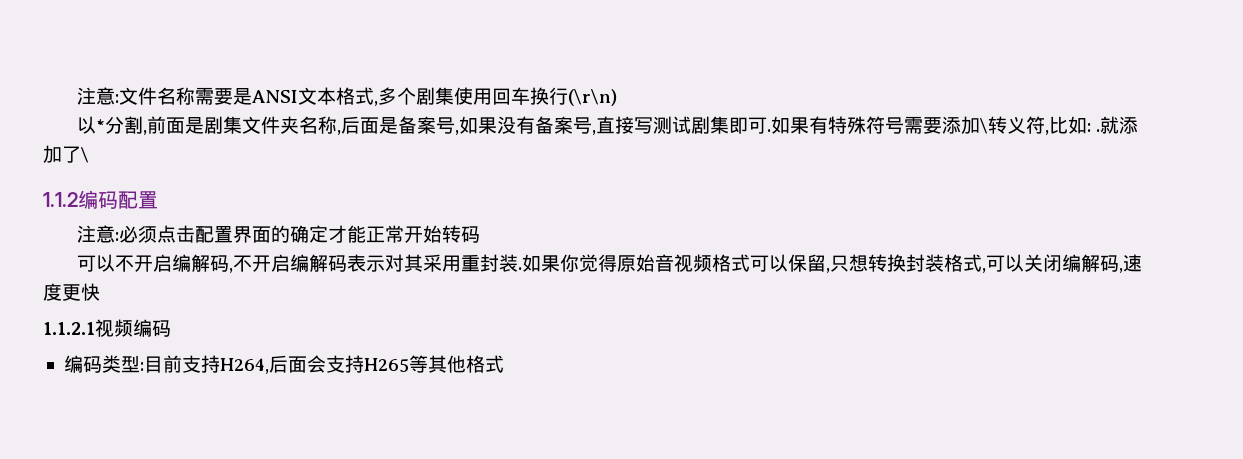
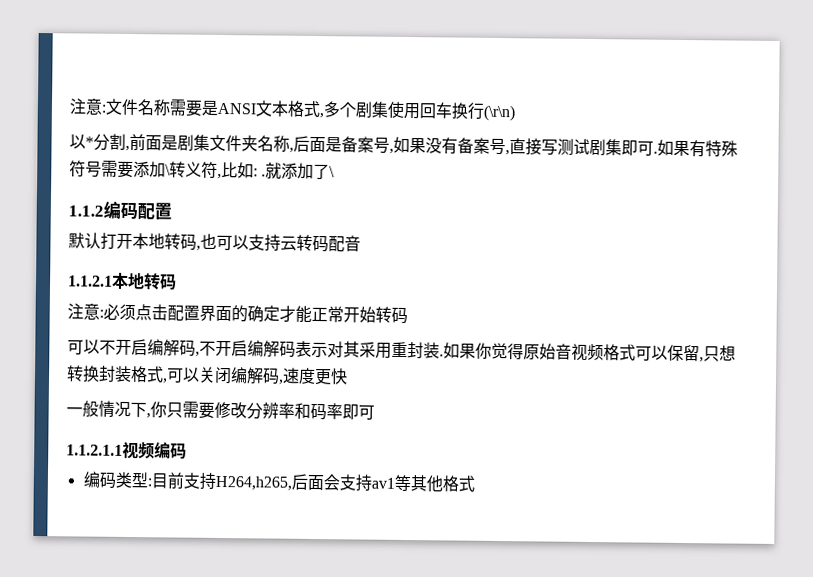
(158, 200) none -> [68,232,361,253] [68,272,177,291] // 默认打开本地转码,也可以支持云转码配音 // 1.1.2.1本地转码
[43,322,95,335] 1.1.2.1 -> [66,400,375,421] [66,444,123,456] 一般情况下,你只需要修改分辨率和码率即可 // 1.1.2.1.1
[219,358,269,374] H264, -> [214,475,292,491] H264,h265,
[363,358,409,372] H265 -> [370,477,395,489] av1

